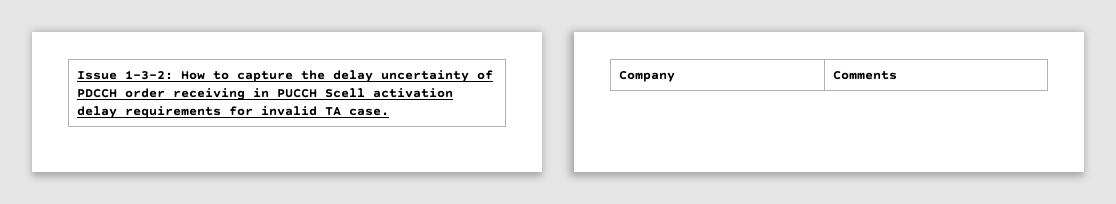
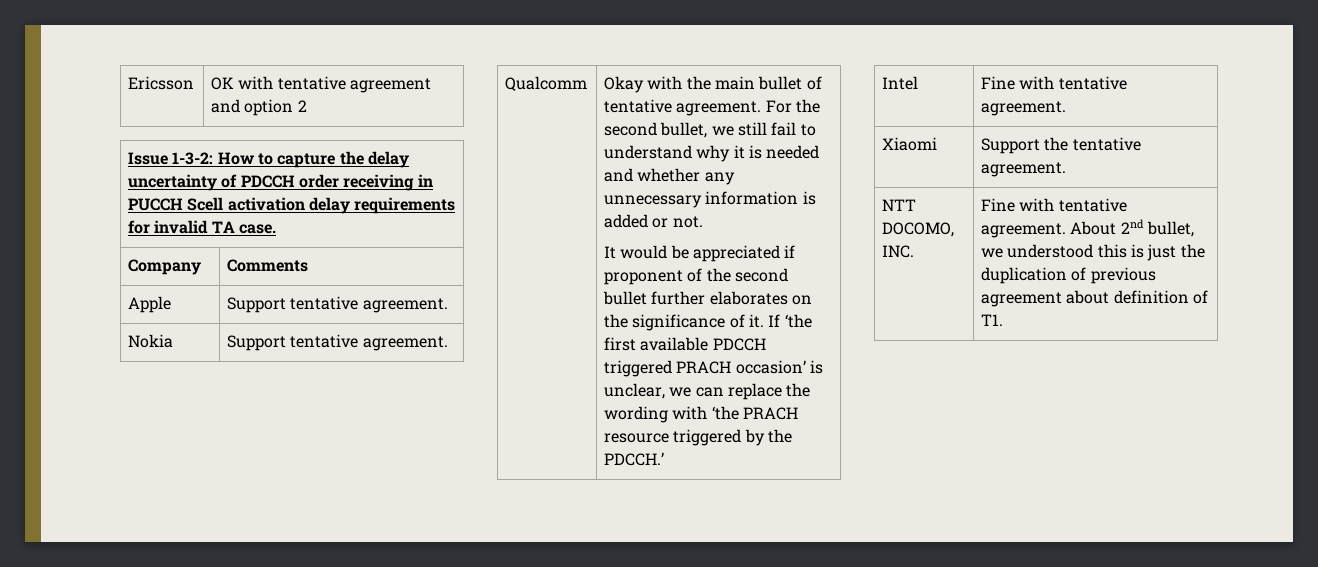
(76, 75) none -> [128,76,195,90] [211,76,431,93] [211,99,307,116] Ericsson | OK with tentative agreement and option 2 //
(897, 75) none -> [128,296,172,313] [227,296,448,313] [128,334,174,348] [227,334,448,351] [505,76,588,91] [604,76,822,93] [604,99,820,116] [604,122,816,138] [604,145,820,162] [604,168,735,185] [604,191,816,208] [604,214,703,228] [604,245,796,262] [604,268,788,285] [603,291,812,305] [604,314,812,331] [604,337,766,351] [604,360,823,377] [604,383,811,400] [604,406,798,423] [604,429,792,446] [604,452,665,466] [882,76,919,90] [981,76,1127,90] [981,101,1067,116] [882,137,938,151] [981,137,1141,154] [981,162,1067,177] [882,199,917,211] [882,222,955,237] [882,245,915,258] [981,198,1127,212] [981,219,1194,238] [981,244,1205,261] [981,267,1156,284] [981,290,1208,307] [981,314,1004,326] // Apple | Support tentative agreement. // Nokia | Support tentative agreement. // Qualcomm | Okay with the main bullet of tentative agreement. For the second bullet, we still fail to understand why it is needed and whether any unnecessary information is added or not. // It would be appreciated if proponent of the second bullet further elaborates on the significance of it. If ‘the first available PDCCH triggered PRACH occasion’ is unclear, we can replace the wording with ‘the PRACH resource triggered by the PDCCH.’ // Intel | Fine with tentative agreement. // Xiaomi | Support the tentative agreement. // NTT DOCOMO, INC. | Fine with tentative agreement. About 2nd bullet, we understood this is just the duplication of previous agreement about definition of T1.

